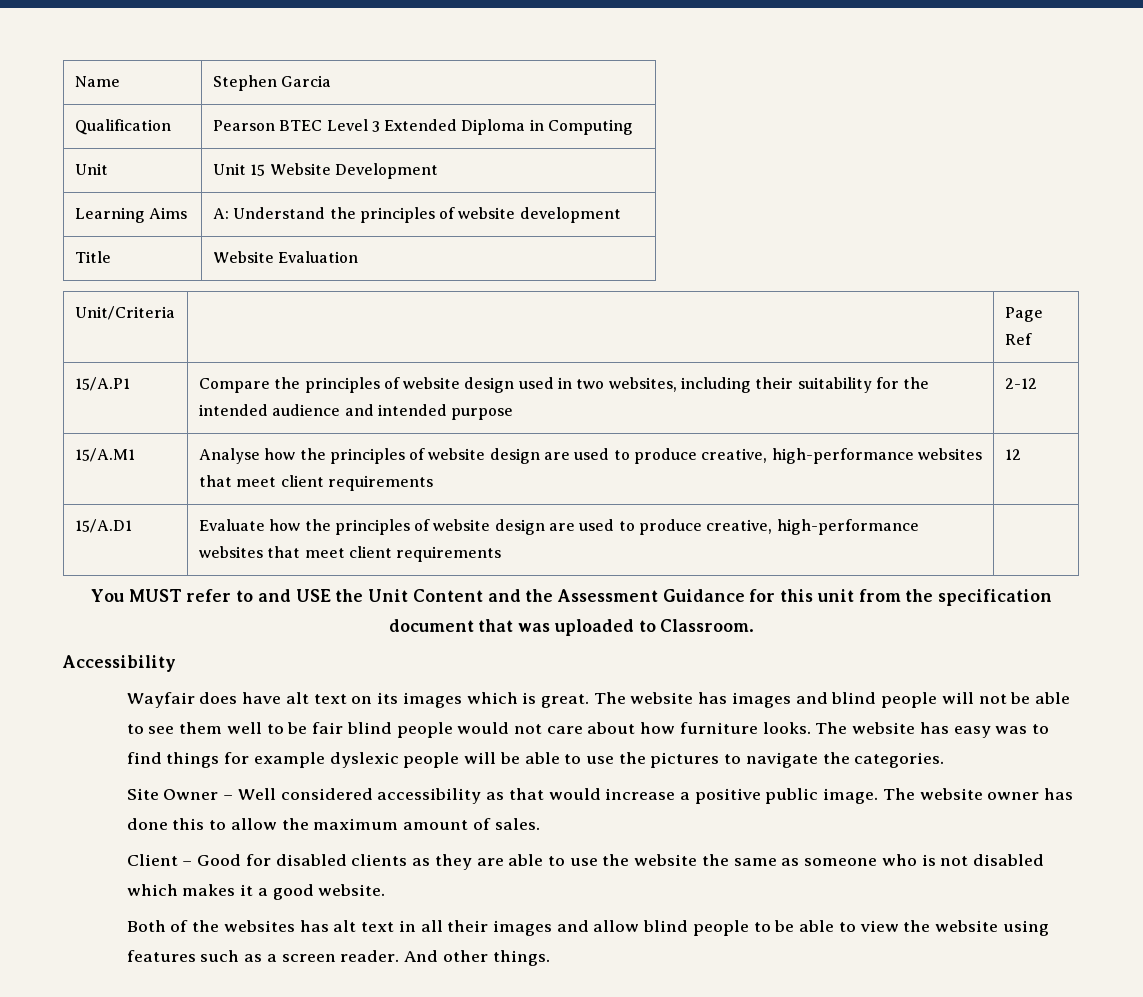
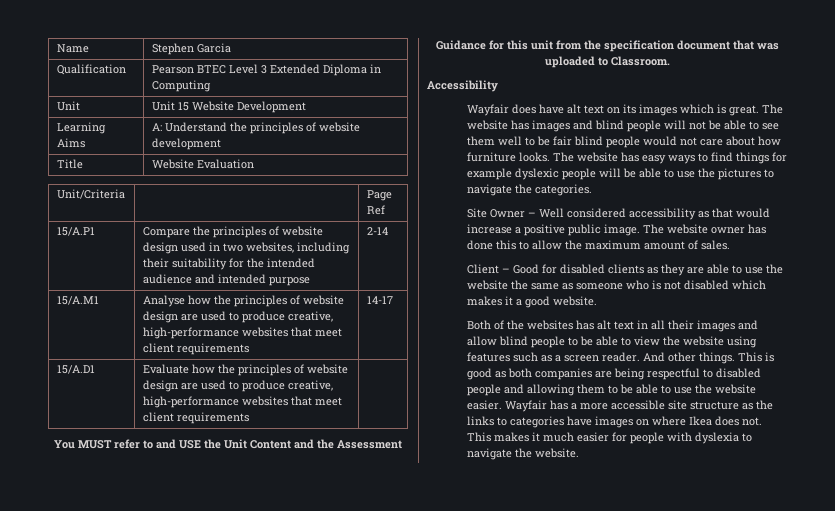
[1004,378,1037,389] 2-12 -> [366,227,388,235] 2-14
[1004,449,1021,460] 12 -> [366,296,393,304] 14-17
[995,726,1028,734] was -> [667,155,695,164] ways
(550, 958) none -> [737,352,774,362] [466,368,761,380] [466,384,756,396] [466,400,773,412] [466,416,762,428] [466,432,752,444] [466,448,579,460] This is good as both companies are being respectful to disabled people and allowing them to be able to use the website easier. Wayfair has a more accessible site structure as the links to categories have images on where Ikea does not. This makes it much easier for people with dyslexia to navigate the website.

